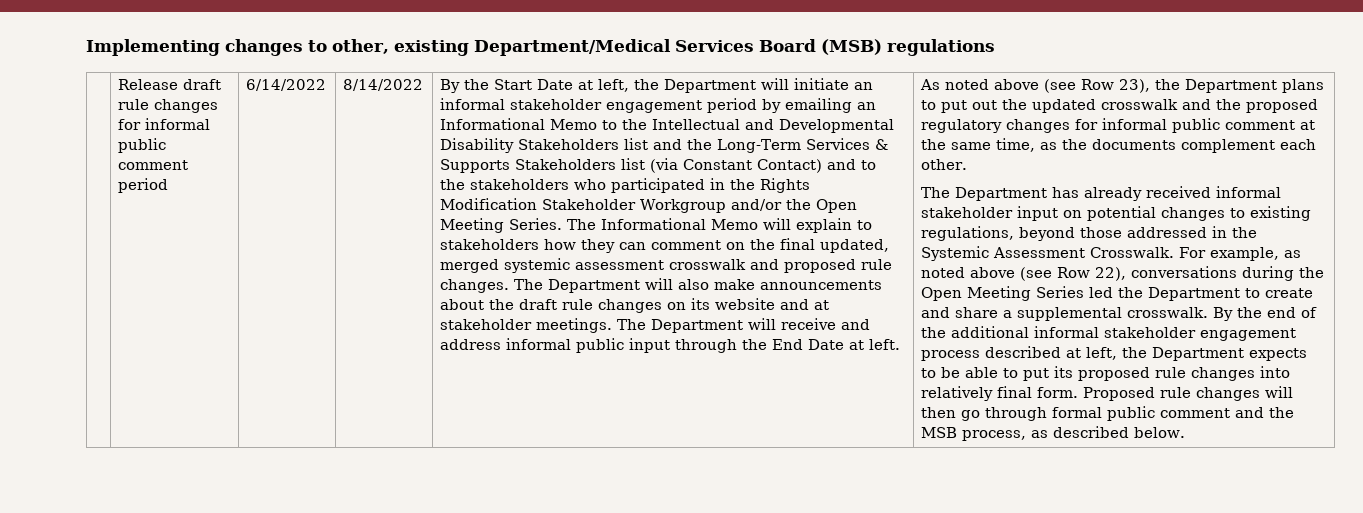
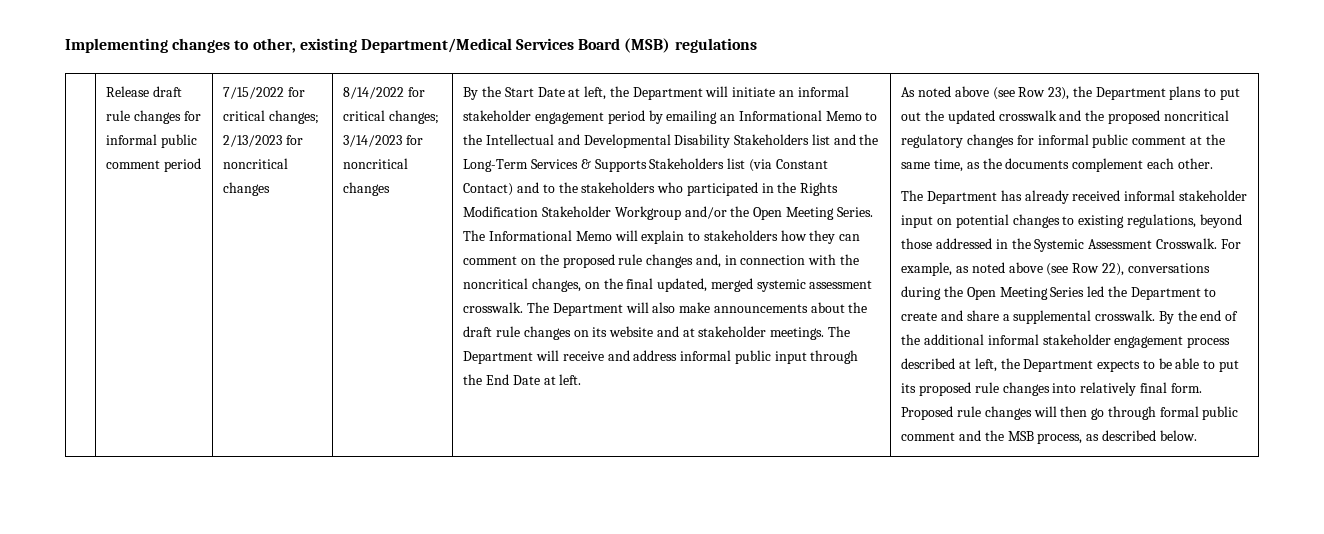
[246,79,327,91] [343,79,424,91] 6/14/2022 | 8/14/2022 -> [223,87,305,99] [223,110,319,124] [223,135,303,147] [223,158,289,169] [223,182,271,196] [343,87,425,99] [343,110,439,124] [343,135,423,147] [343,158,409,169] [343,182,391,196] 7/15/2022 for critical changes; 2/13/2023 for noncritical changes | 8/14/2022 for critical changes; 3/14/2023 for noncritical changes
(776, 244) none -> [562,254,859,268] [463,278,623,292] proposed rule changes and, in connection with the noncritical changes, on the
[669,259,893,273] [440,279,510,293] crosswalk and proposed rule changes. -> [463,302,524,313] crosswalk.
(1319, 106) none -> [1163,110,1229,121] noncritical

